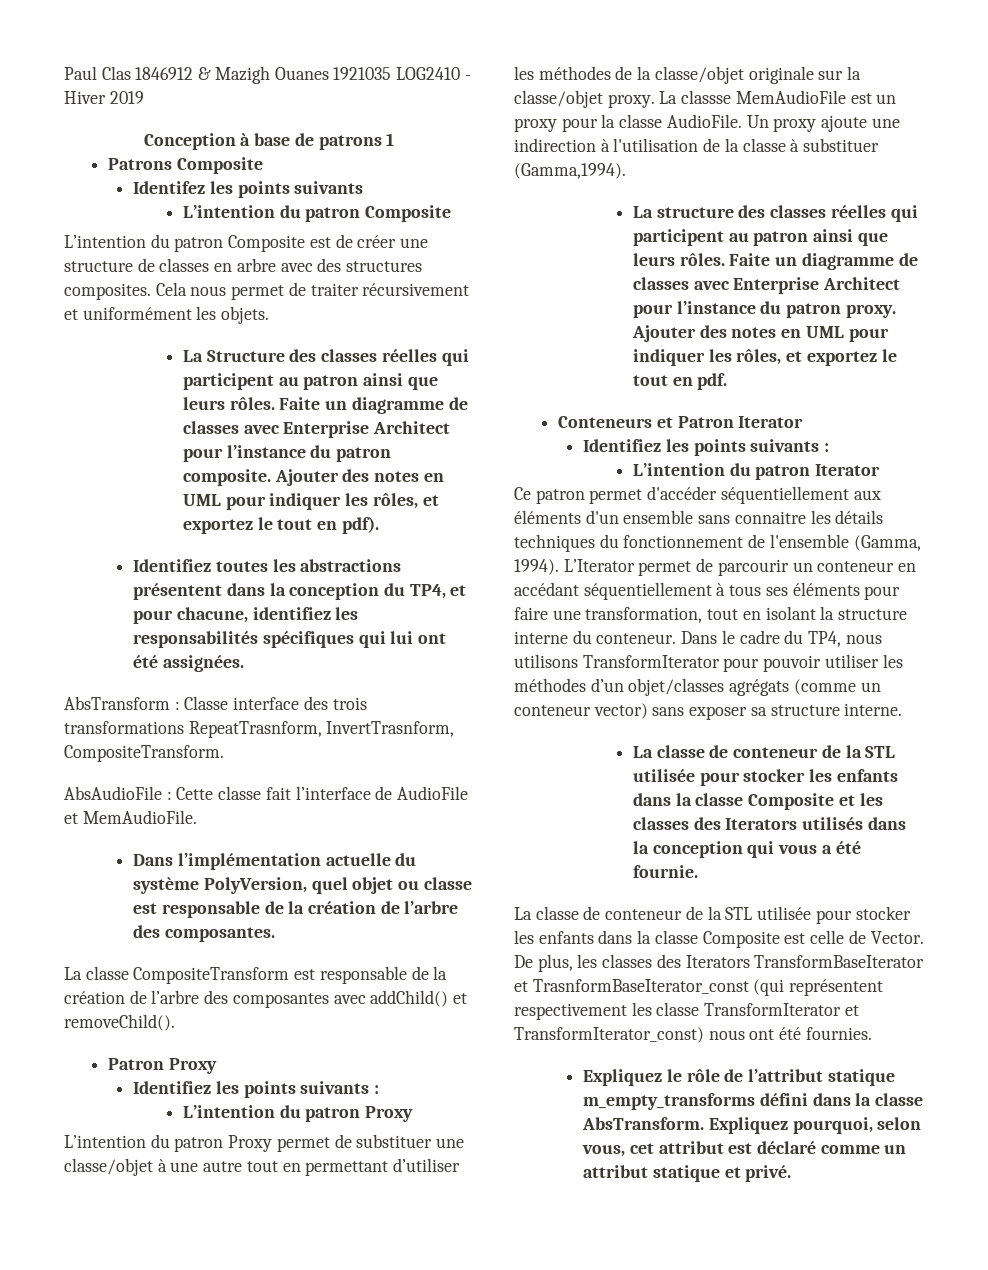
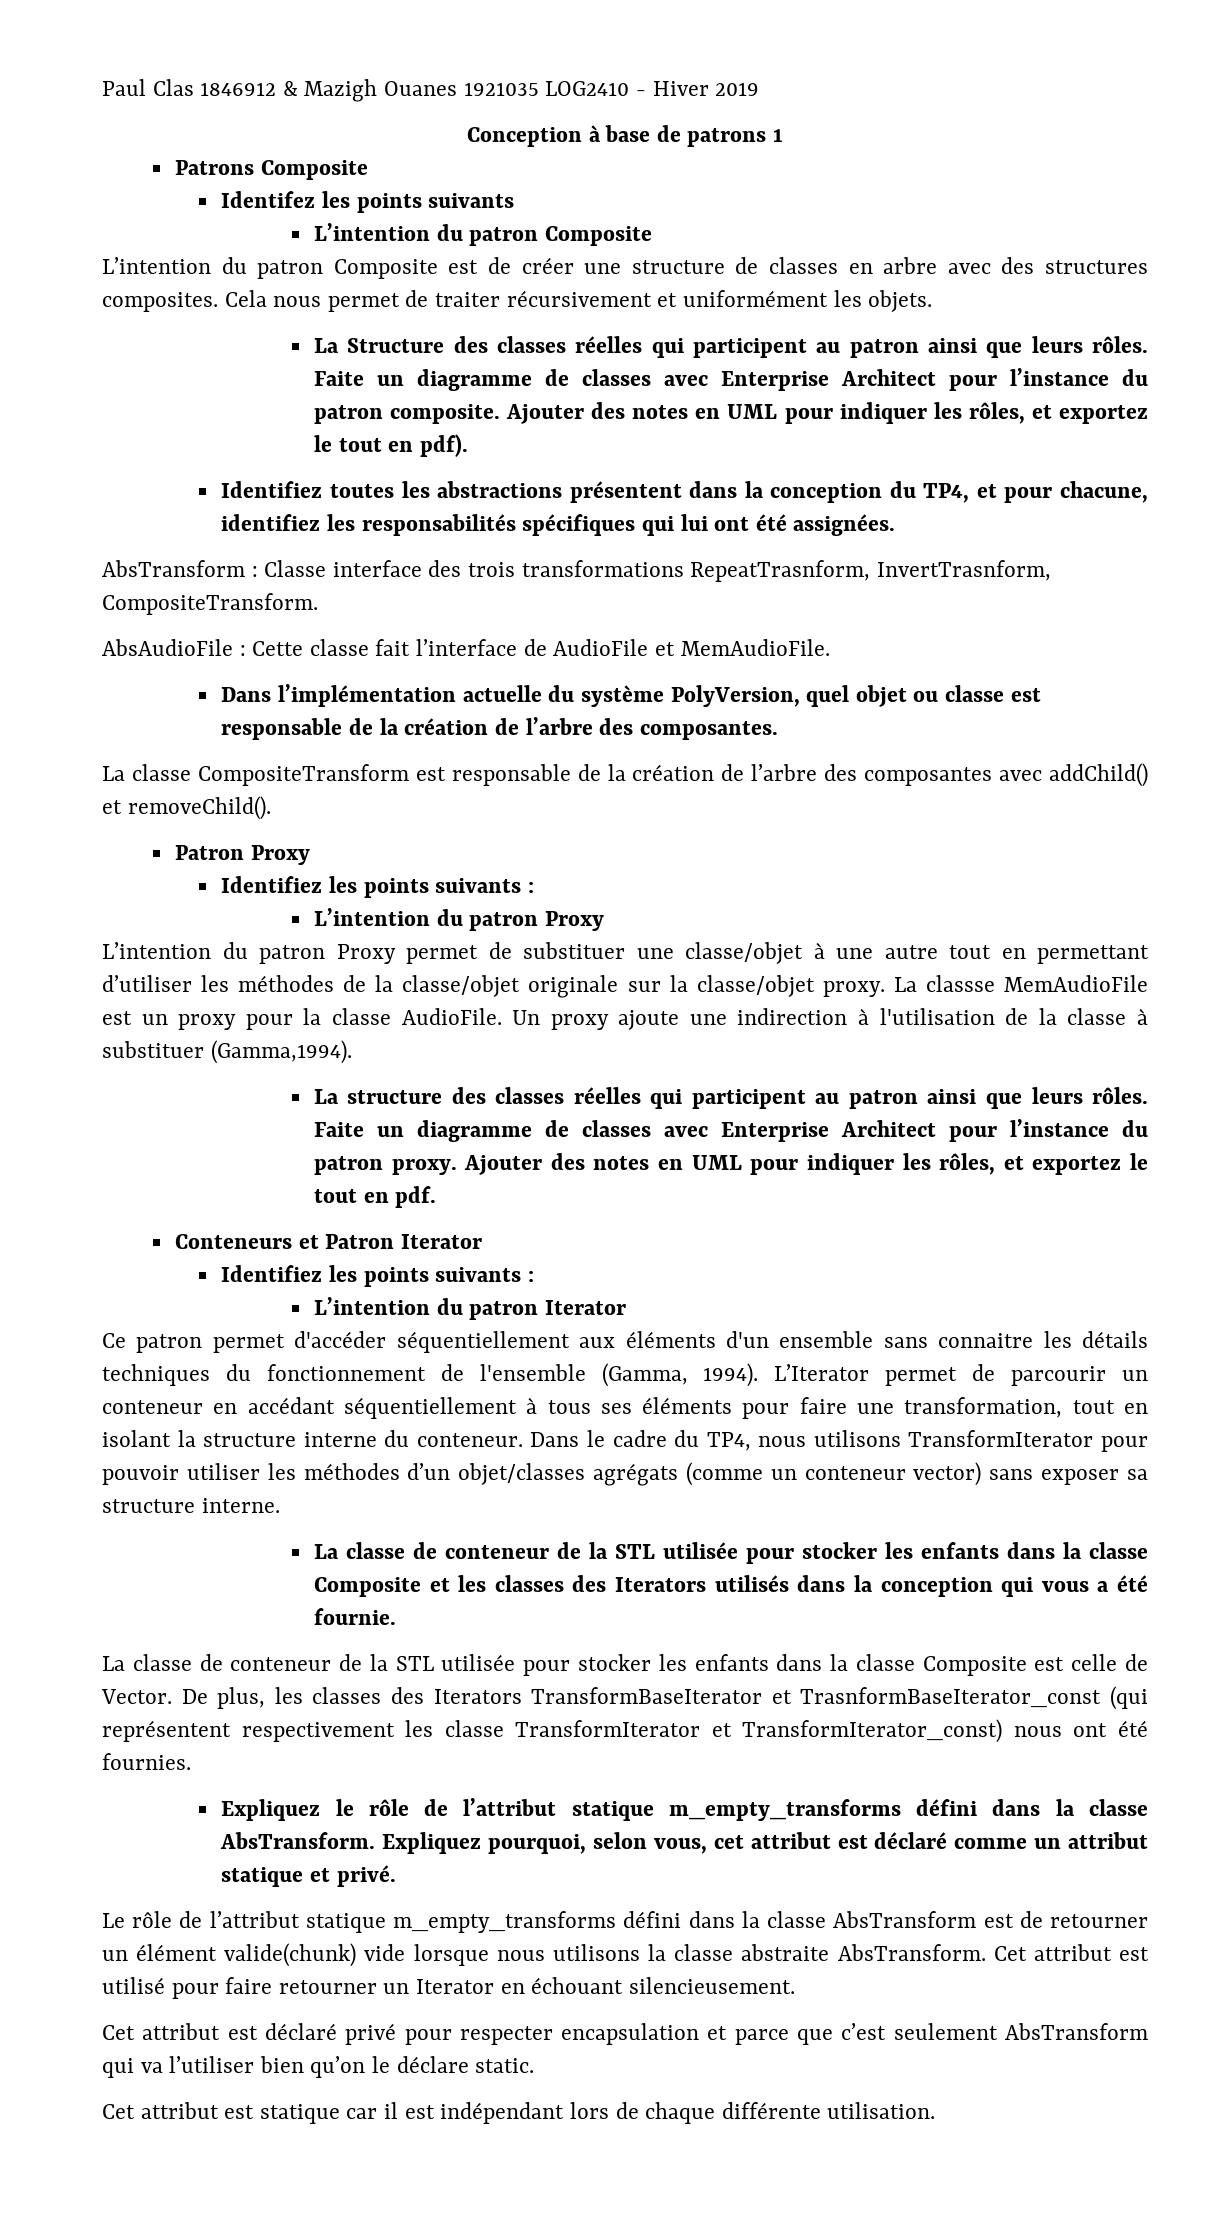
(792, 1173) none -> [102,1911,1149,1933] [102,1943,1150,1967] [102,1977,795,1999] [102,2023,1148,2045] [102,2056,535,2078] [102,2102,936,2124] // Le rôle de l’attribut statique m_empty_transforms défini dans la classe AbsTransform est de retourner un élément valide(chunk) vide lorsque nous utilisons la classe abstraite AbsTransform. Cet attribut est utilisé pour faire retourner un Iterator en échouant silencieusement. // Cet attribut est déclaré privé pour respecter encapsulation et parce que c’est seulement AbsTransform qui va l’utiliser bien qu’on le déclare static. // Cet attribut est statique car il est indépendant lors de chaque différente utilisation.

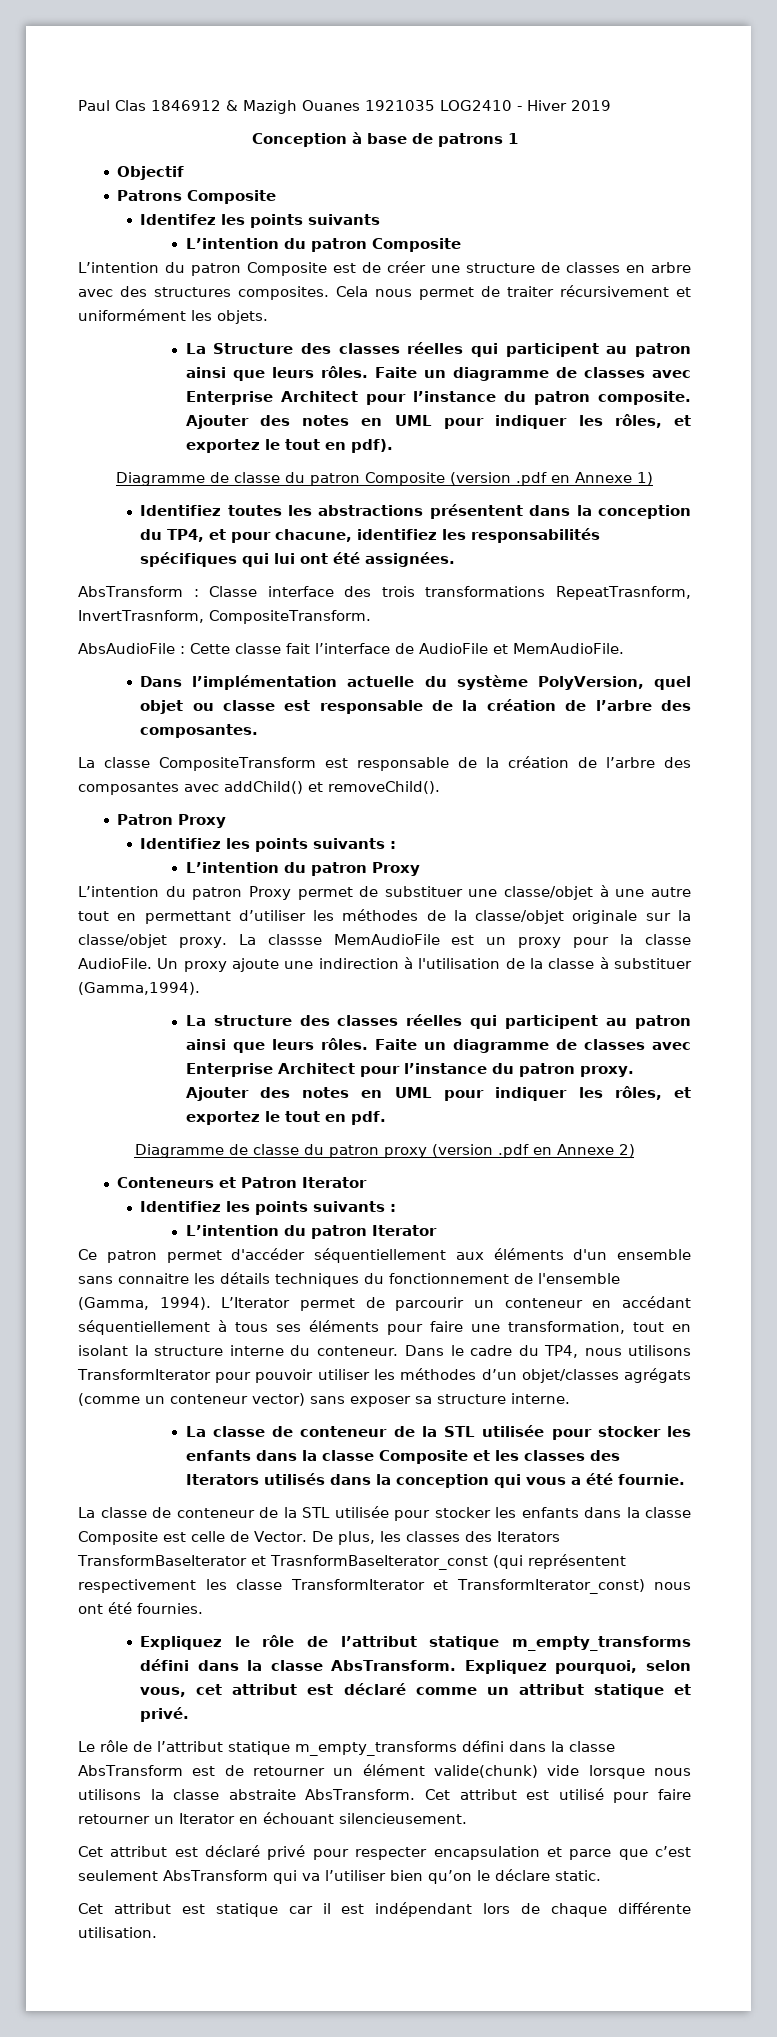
(784, 135) none -> [117,166,185,180] // Objectif
(468, 445) none -> [116,472,653,486] // Diagramme de classe du patron Composite (version .pdf en Annexe 1)
(437, 1197) none -> [134,1144,635,1158] // Diagramme de classe du patron proxy (version .pdf en Annexe 2)

